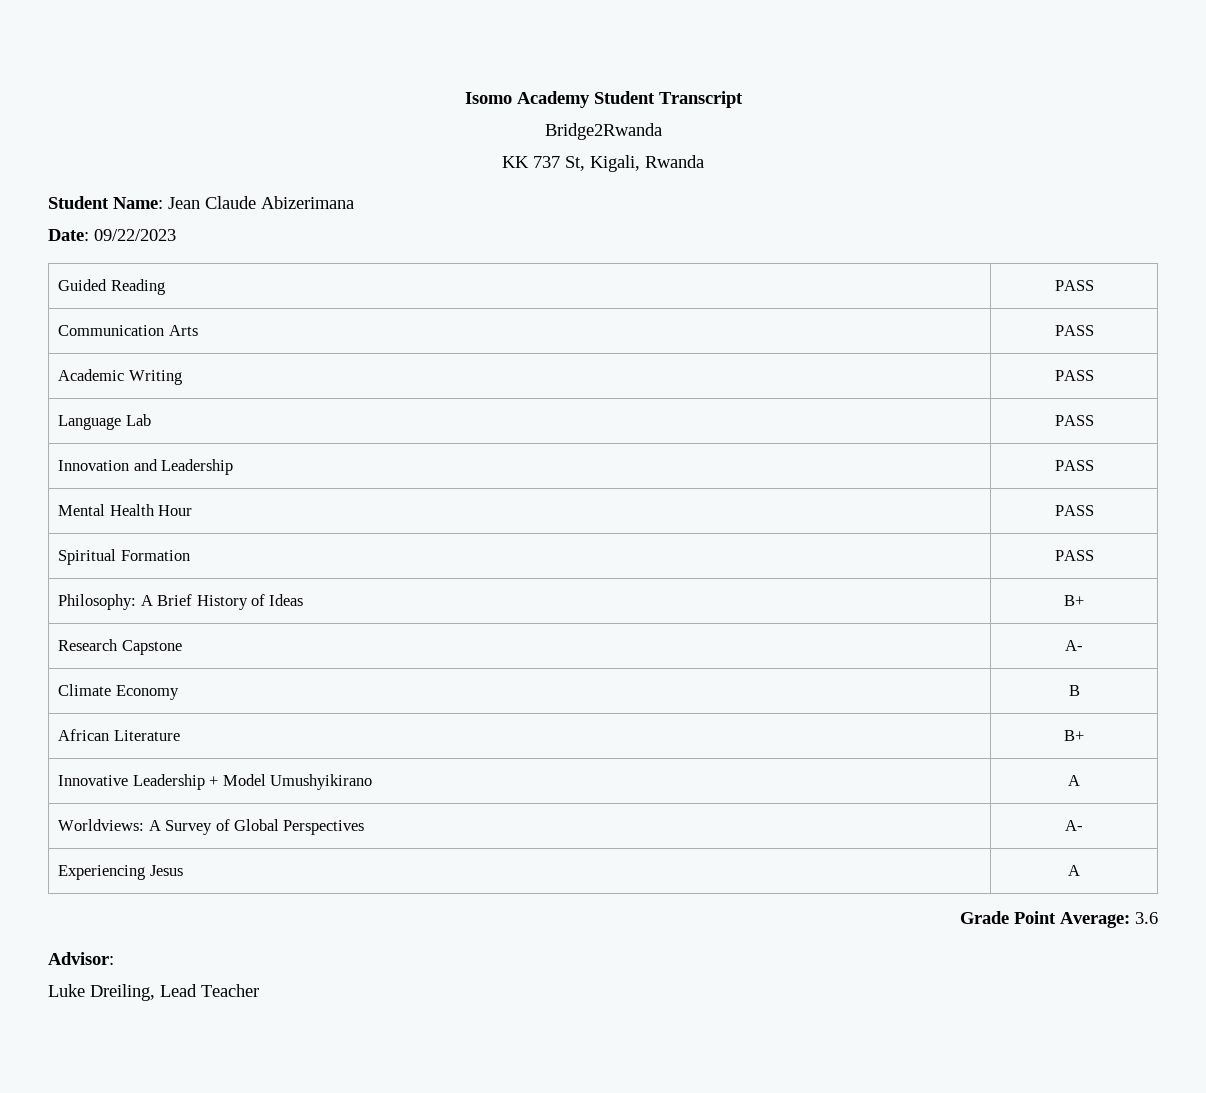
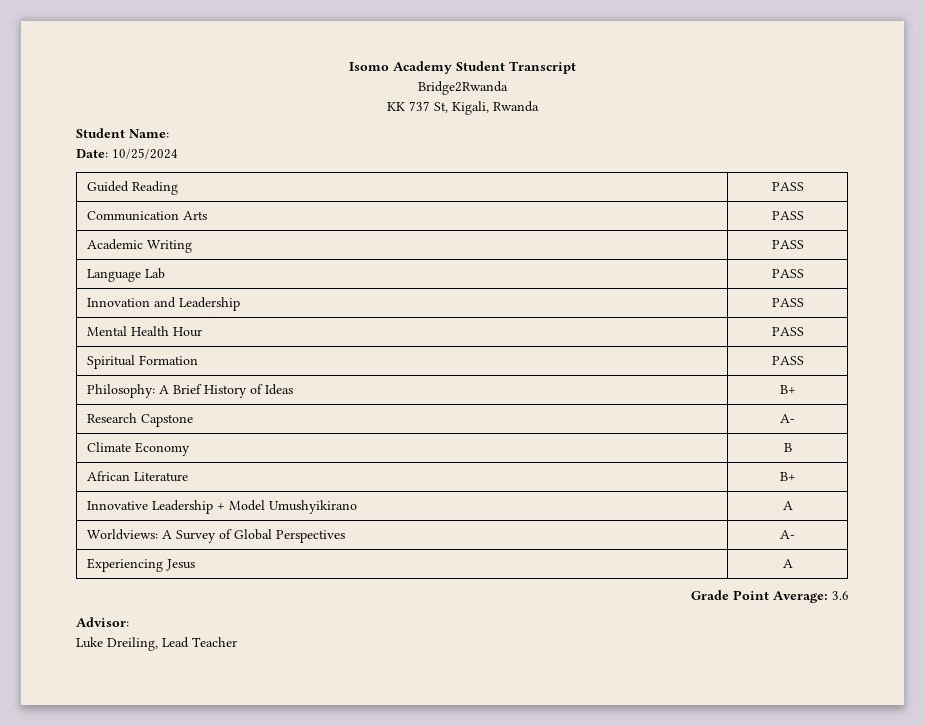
[168,196,354,209] Jean Claude Abizerimana -> (169, 133) none
[94,229,176,241] 09/22/2023 -> [112,148,178,159] 10/25/2024

